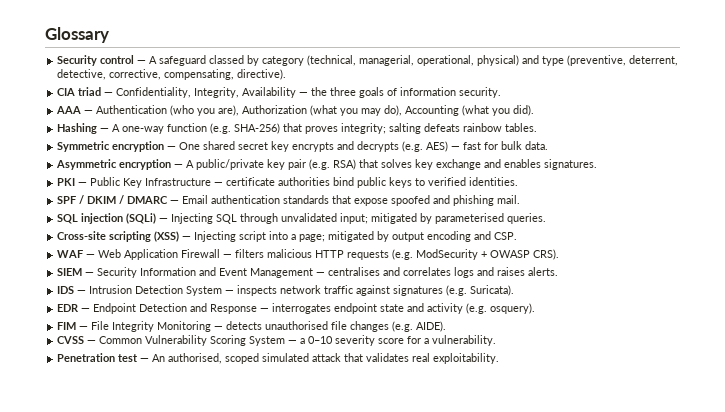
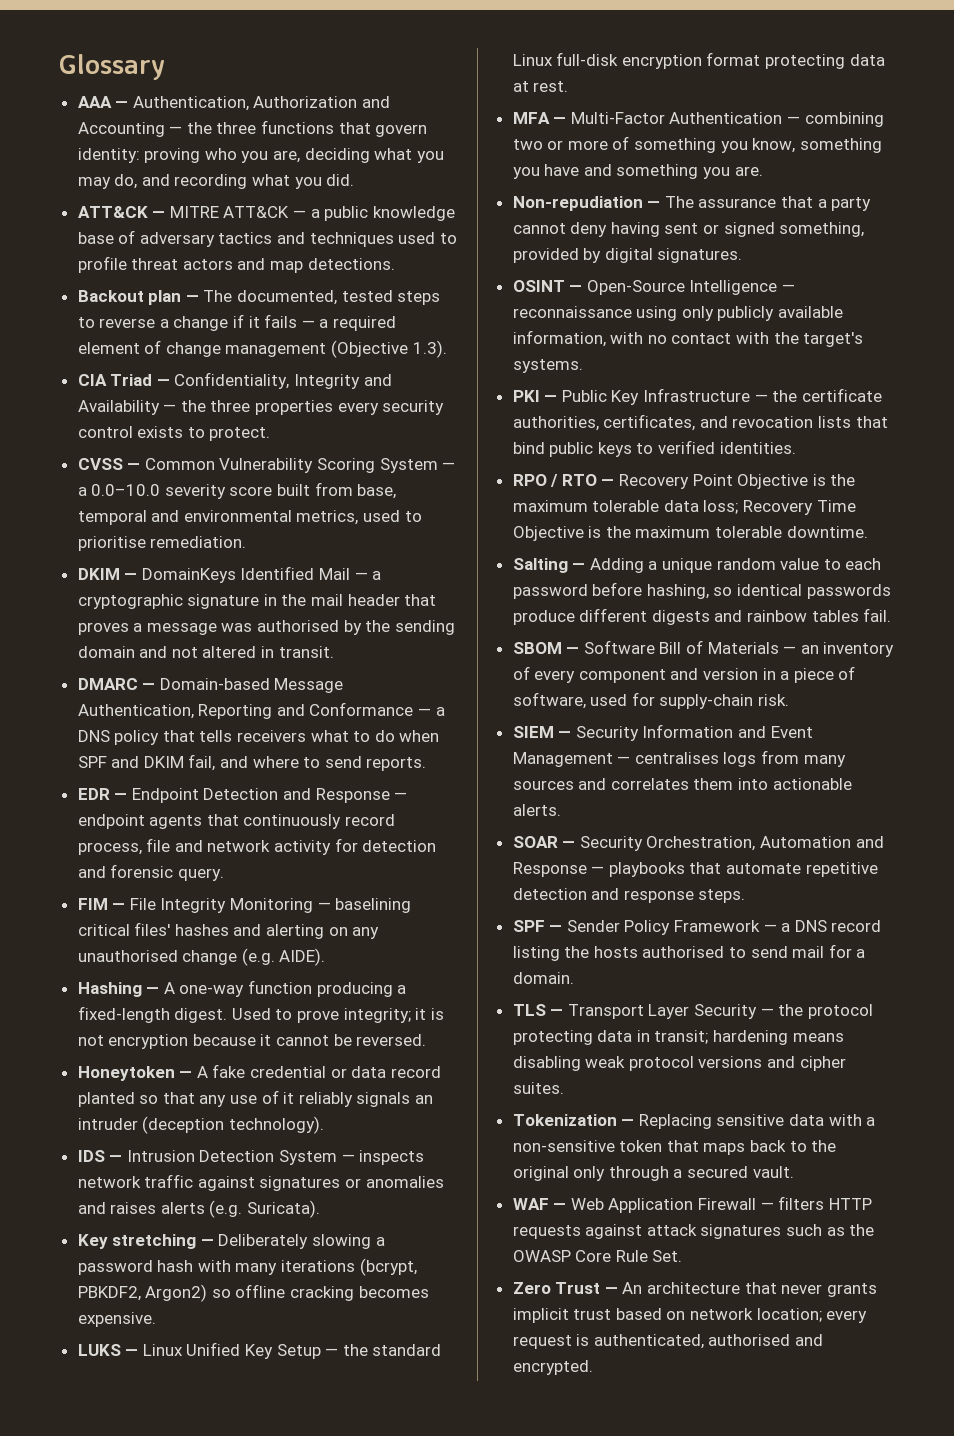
[57,55,679,66] [57,69,287,80] Security control — A safeguard classed by category (technical, managerial, operational, physical) and type (preventive, deterrent, detective, corrective, compensating, directive). -> [77,96,391,111] [77,120,428,137] [77,148,444,163] [77,174,355,189] [77,206,455,221] [77,230,457,247] [77,256,395,273] [77,290,441,305] [77,314,397,331] [77,340,447,358] AAA — Authentication, Authorization and Accounting — the three functions that govern identity: proving who you are, deciding what you may do, and recording what you did. // ATT&CK — MITRE ATT&CK — a public knowledge base of adversary tactics and techniques used to profile threat actors and map detections. // Backout plan — The documented, tested steps to reverse a change if it fails — a required element of change management (Objective 1.3).
[78,87,102,96] triad -> [110,374,153,386] Triad
[194,87,240,98] Integrity, -> [294,374,392,389] Integrity and
[359,87,502,98] [56,105,535,116] goals of information security. // AAA — Authentication (who you are), Authorization (what you may do), Accounting (what you did). -> [255,400,445,415] [77,426,271,441] [77,458,456,473] [77,482,397,499] [77,510,422,525] [77,536,247,551] [77,566,382,583] [77,594,437,609] [77,620,455,635] [77,646,334,658] [77,678,344,693] [77,702,445,719] [77,730,440,745] [77,754,427,771] [77,788,408,803] [77,814,396,829] [77,838,437,855] [77,864,224,881] [77,898,412,913] [77,922,380,939] [77,948,326,966] properties every security control exists to protect. // CVSS — Common Vulnerability Scoring System — a 0.0–10.0 severity score built from base, temporal and environmental metrics, used to prioritise remediation. // DKIM — DomainKeys Identified Mail — a cryptographic signature in the mail header that proves a message was authorised by the sending domain and not altered in transit. // DMARC — Domain-based Message Authentication, Reporting and Conformance — a DNS policy that tells receivers what to do when SPF and DKIM fail, and where to send reports. // EDR — Endpoint Detection and Response — endpoint agents that continuously record process, file and network activity for detection and forensic query. // FIM — File Integrity Monitoring — baselining critical files' hashes and alerting on any unauthorised change (e.g. AIDE).
[210,123,538,134] [57,141,549,152] [56,159,598,170] [57,177,519,188] [57,195,521,206] [57,213,547,224] [57,231,518,242] [57,249,560,260] [57,267,559,278] (e.g. SHA-256) that proves integrity; salting defeats rainbow tables. // Symmetric encryption — One shared secret key encrypts and decrypts (e.g. AES) — fast for bulk data. // Asymmetric encryption — A public/private key pair (e.g. RSA) that solves key exchange and enables signatures. // PKI — Public Key Infrastructure — certificate authorities bind public keys to verified identities. // SPF / DKIM / DMARC — Email authentication standards that expose spoofed and phishing mail. // SQL injection (SQLi) — Injecting SQL through unvalidated input; mitigated by parameterised queries. // Cross-site scripting (XSS) — Injecting script into a page; mitigated by output encoding and CSP. // WAF — Web Application Firewall — filters malicious HTTP requests (e.g. ModSecurity + OWASP CRS). // SIEM — Security Information and Event Management — centralises and correlates logs and raises alerts. -> [316,982,407,997] [77,1006,444,1023] [77,1034,427,1049] [77,1064,441,1081] [77,1090,434,1107] [77,1116,324,1134] producing a fixed-length digest. Used to prove integrity; it is not encryption because it cannot be reversed. // Honeytoken — A fake credential or data record planted so that any use of it reliably signals an intruder (deception technology).
[446,285,515,296] [57,303,536,314] [57,321,447,332] [57,335,497,346] [57,353,500,364] (e.g. Suricata). // EDR — Endpoint Detection and Response — interrogates endpoint state and activity (e.g. osquery). // FIM — File Integrity Monitoring — detects unauthorised file changes (e.g. AIDE). // CVSS — Common Vulnerability Scoring System — a 0–10 severity score for a vulnerability. // Penetration test — An authorised, scoped simulated attack that validates real exploitability. -> [345,1176,444,1188] [77,1200,321,1218] [77,1234,385,1249] [77,1258,417,1276] [77,1284,429,1302] [77,1312,156,1327] [77,1342,442,1359] [512,52,885,69] [512,81,569,92] [512,112,884,127] [512,136,882,153] [512,164,763,179] [512,196,872,211] [512,222,865,237] [512,248,743,263] [512,280,796,295] [512,306,844,321] [512,330,864,347] [512,359,583,373] [512,388,882,405] [512,414,888,431] [512,440,796,457] [512,474,856,489] [512,500,856,515] [512,526,868,541] [512,558,882,573] [512,582,891,599] [512,608,892,625] [512,640,895,657] [512,666,856,683] [512,692,790,709] [512,724,813,741] [512,750,846,767] [512,778,852,790] [512,804,561,816] [512,836,884,851] [512,862,878,877] [512,888,746,903] [512,920,882,935] [512,944,866,961] [512,972,574,984] [512,1004,873,1019] [512,1030,844,1045] [512,1056,846,1071] [512,1082,564,1094] [512,1114,876,1129] [512,1140,837,1155] [512,1166,794,1181] [512,1196,872,1213] [512,1224,875,1239] [512,1250,683,1262] [512,1282,877,1297] [512,1308,868,1323] [512,1334,824,1349] [512,1360,593,1375] or anomalies and raises alerts (e.g. Suricata). // Key stretching — Deliberately slowing a password hash with many iterations (bcrypt, PBKDF2, Argon2) so offline cracking becomes expensive. // LUKS — Linux Unified Key Setup — the standard Linux full-disk encryption format protecting data at rest. // MFA — Multi-Factor Authentication — combining two or more of something you know, something you have and something you are. // Non-repudiation — The assurance that a party cannot deny having sent or signed something, provided by digital signatures. // OSINT — Open-Source Intelligence — reconnaissance using only publicly available information, with no contact with the target's systems. // PKI — Public Key Infrastructure — the certificate authorities, certificates, and revocation lists that bind public keys to verified identities. // RPO / RTO — Recovery Point Objective is the maximum tolerable data loss; Recovery Time Objective is the maximum tolerable downtime. // Salting — Adding a unique random value to each password before hashing, so identical passwords produce different digests and rainbow tables fail. // SBOM — Software Bill of Materials — an inventory of every component and version in a piece of software, used for supply-chain risk. // SIEM — Security Information and Event Management — centralises logs from many sources and correlates them into actionable alerts. // SOAR — Security Orchestration, Automation and Response — playbooks that automate repetitive detection and response steps. // SPF — Sender Policy Framework — a DNS record listing the hosts authorised to send mail for a domain. // TLS — Transport Layer Security — the protocol protecting data in transit; hardening means disabling weak protocol versions and cipher suites. // Tokenization — Replacing sensitive data with a non-sensitive token that maps back to the original only through a secured vault. // WAF — Web Application Firewall — filters HTTP requests against attack signatures such as the OWASP Core Rule Set. // Zero Trust — An architecture that never grants implicit trust based on network location; every request is authenticated, authorised and encrypted.

